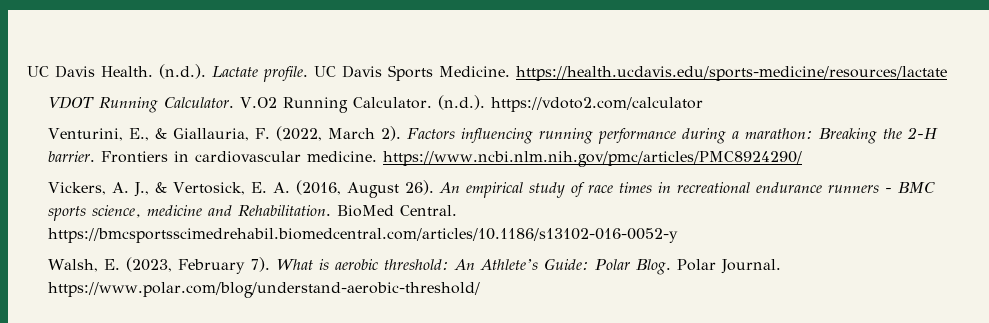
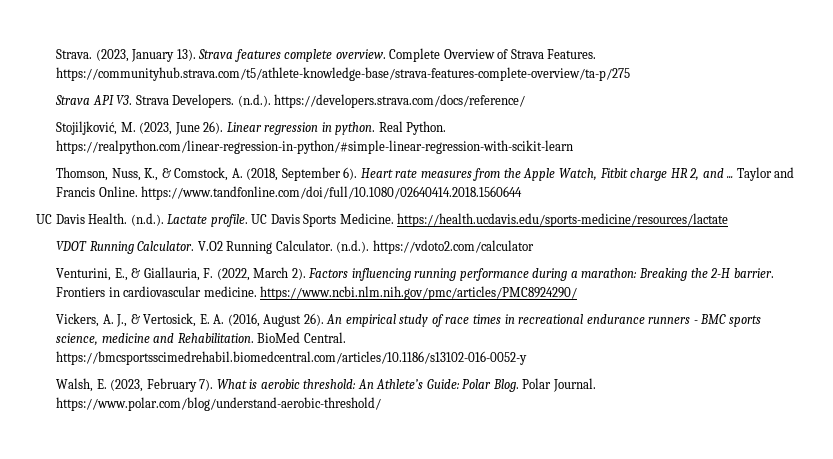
(27, 71) none -> [56,48,597,62] [56,67,631,81] [55,94,526,108] [56,121,447,135] [56,140,574,154] [56,167,795,181] [56,186,523,200] Strava. (2023, January 13). Strava features complete overview. Complete Overview of Strava Features. https://communityhub.strava.com/t5/athlete-knowledge-base/strava-features-complete-overview/ta-p/275 // Strava API V3. Strava Developers. (n.d.). https://developers.strava.com/docs/reference/ // Stojiljković, M. (2023, June 26). Linear regression in python. Real Python. https://realpython.com/linear-regression-in-python/#simple-linear-regression-with-scikit-learn // Thomson, Nuss, K., & Comstock, A. (2018, September 6). Heart rate measures from the Apple Watch, Fitbit charge HR 2, and ... Taylor and Francis Online. https://www.tandfonline.com/doi/full/10.1080/02640414.2018.1560644 //

